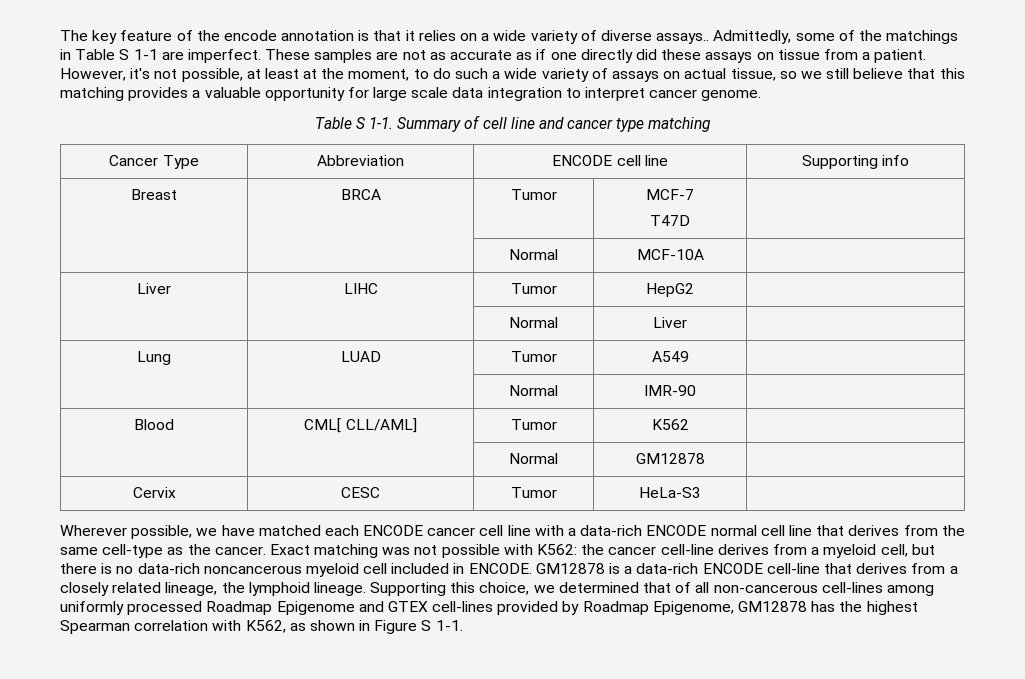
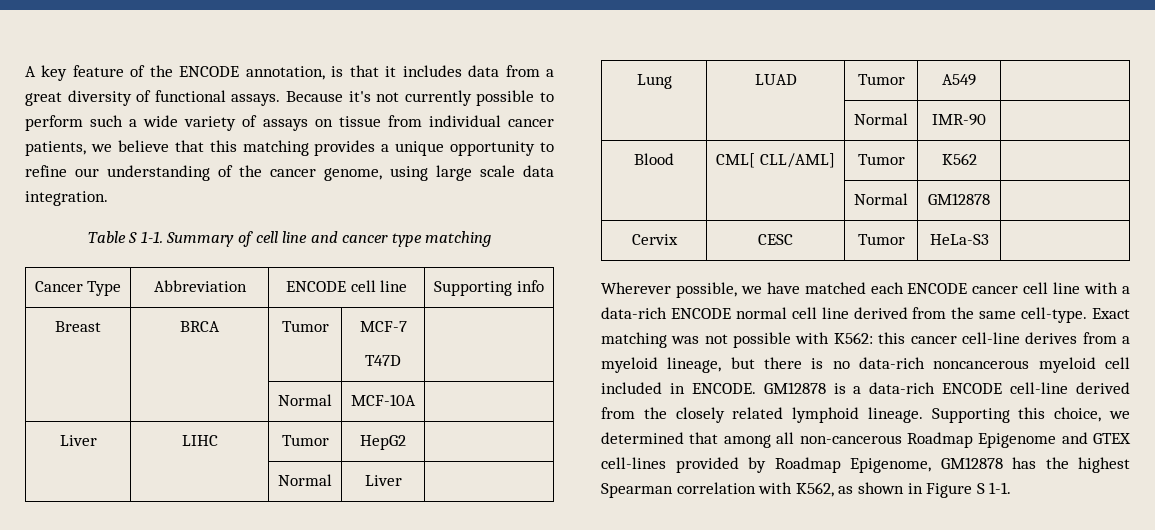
[60,30,88,41] The -> [25,66,36,77] A
[223,30,355,41] encode annotation -> [179,66,325,80] ENCODE annotation,
[418,30,959,44] [60,49,927,63] [60,68,451,82] relies on a wide variety of diverse assays.. Admittedly, some of the matchings in Table S 1-1 are imperfect. These samples are not as accurate as if one directly did these assays on tissue from a patient. However, it's not possible, at least at the moment, to do -> [402,65,554,77] [25,90,555,106] [25,115,83,131] includes data from a great diversity of functional assays. Because it's not currently possible to perform
[684,68,850,81] actual tissue, so we still -> [338,115,554,127] [25,141,112,156] tissue from individual cancer patients, we
[204,87,762,101] valuable opportunity for large scale data integration to interpret cancer genome. -> [395,141,554,156] [25,165,554,181] [25,191,108,206] unique opportunity to refine our understanding of the cancer genome, using large scale data integration.
[816,525,900,536] that derives -> [853,307,908,319] derived
[102,544,266,558] cell-type as the cancer. -> [1021,307,1088,323] cell-type.
[581,544,605,555] the -> [878,332,906,344] this
[880,544,908,557] cell, -> [667,357,722,373] lineage,
[823,563,958,574] [60,582,245,596] that derives from a closely related lineage, the -> [1076,382,1130,394] [601,407,784,423] derived from the closely related
[675,582,692,593] of -> [723,435,771,448] among
[821,582,934,596] [60,601,203,615] cell-lines among uniformly processed -> (902, 439) none

